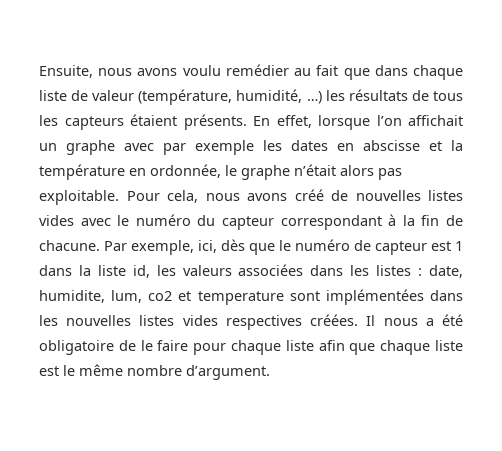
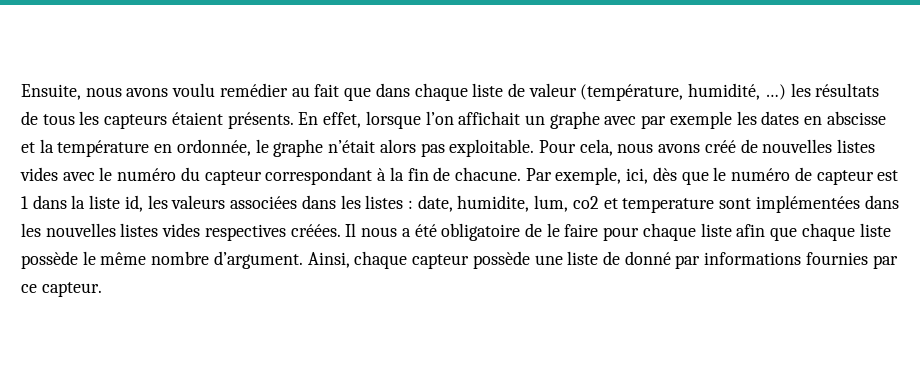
[39,366,59,376] est -> [21,251,78,269] possède
(270, 372) none -> [307,251,898,269] [21,282,102,297] Ainsi, chaque capteur possède une liste de donné par informations fournies par ce capteur.

